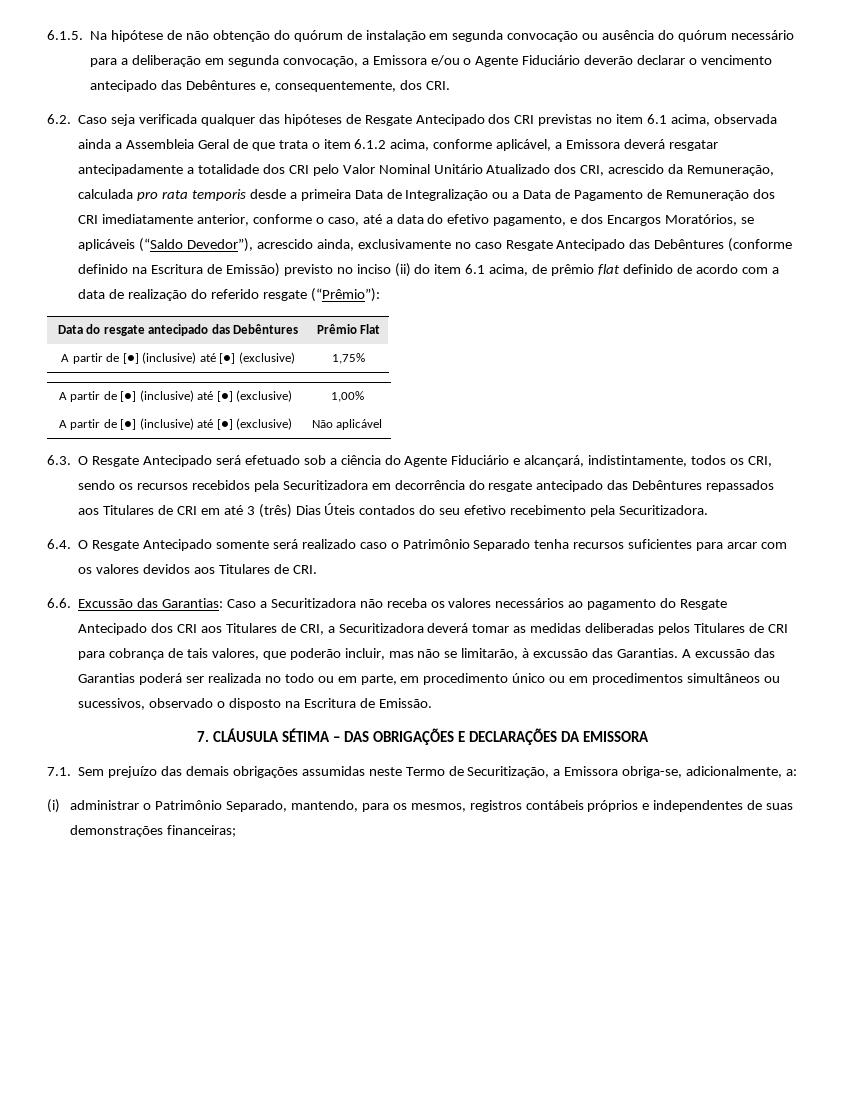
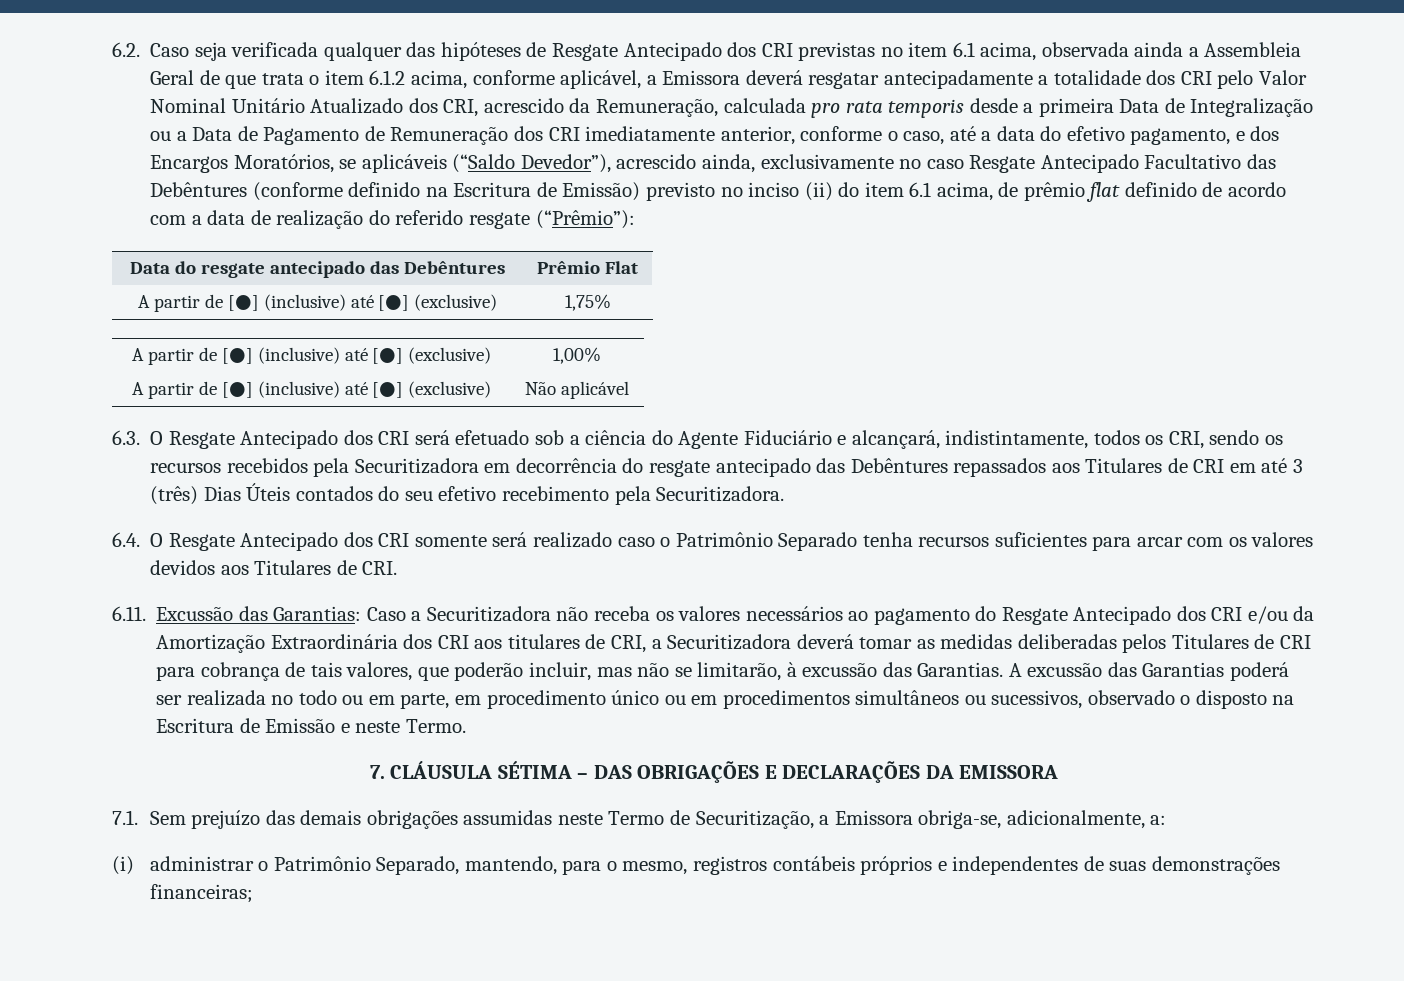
[47,30,794,42] [90,55,772,67] [90,80,450,92] 6.1.5. Na hipótese de não obtenção do quórum de instalação em segunda convocação ou ausência do quórum necessário para a deliberação em segunda convocação, a Emissora e/ou o Agente Fiduciário deverão declarar o vencimento antecipado das Debêntures e, consequentemente, dos CRI. // -> (112, 49) none
(626, 245) none -> [1144,154,1242,169] Facultativo
(213, 461) none -> [343,430,410,445] dos CRI
(213, 545) none -> [343,532,410,547] dos CRI
[47,598,71,608] 6.6. -> [112,606,146,621] 6.11.
[200,623,277,633] aos Titulares -> [1247,606,1315,624] [156,634,580,653] e/ou da Amortização Extraordinária dos CRI aos titulares
[378,698,432,708] Emissão. -> [265,718,466,733] Emissão e neste Termo.
[392,803,466,812] os mesmos, -> [606,861,688,875] o mesmo,

